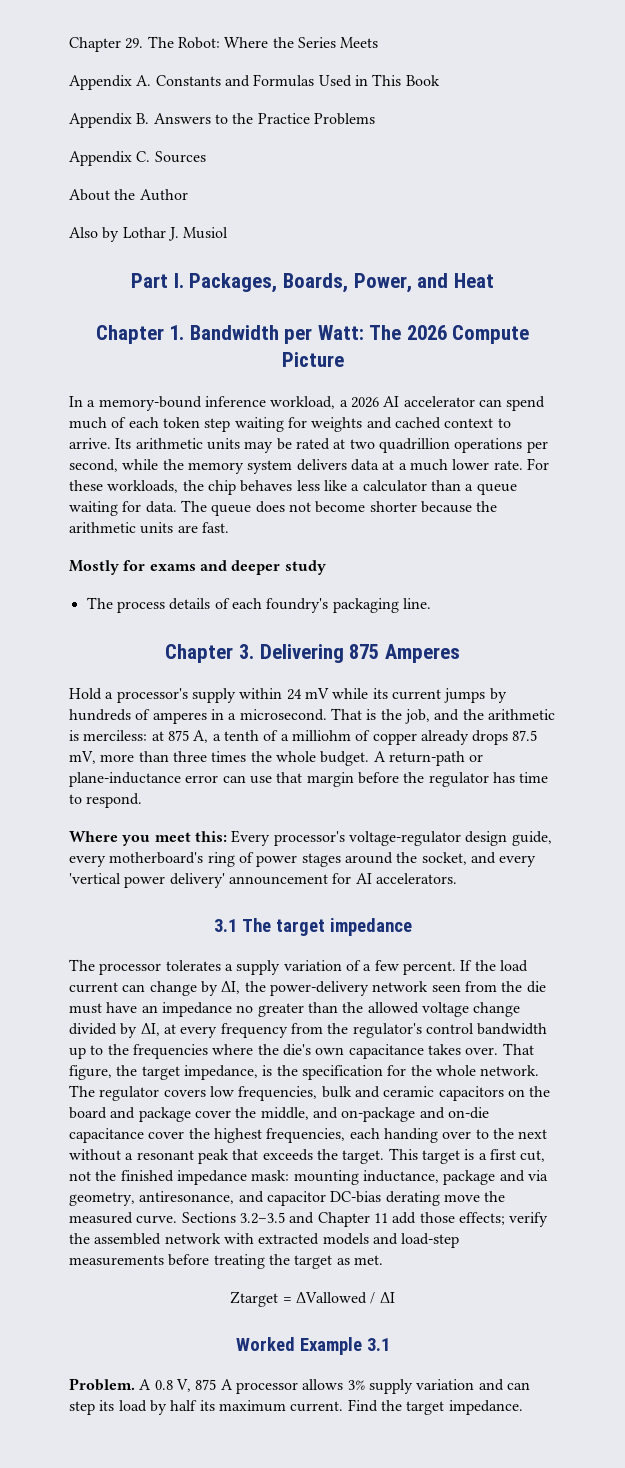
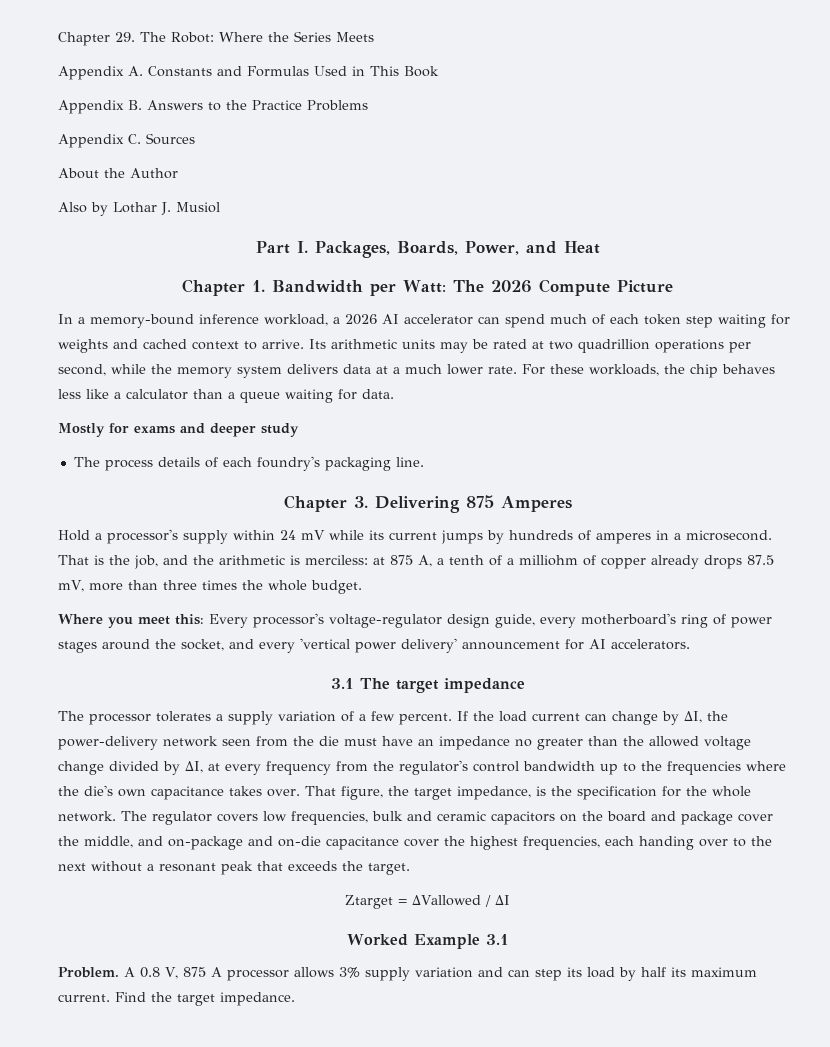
[180,500,498,516] [69,522,229,534] The queue does not become shorter because the arithmetic units are fast. -> (394, 394) none
[373,751,484,766] [69,772,549,787] [69,793,143,808] A return-path or plane-inductance error can use that margin before the regulator has time to respond. -> (362, 587) none
[388,1148,546,1164] [69,1170,548,1185] [69,1191,506,1206] [69,1212,549,1227] [69,1233,460,1248] [69,1254,383,1269] This target is a first cut, not the finished impedance mask: mounting inductance, package and via geometry, antiresonance, and capacitor DC-bias derating move the measured curve. Sections 3.2–3.5 and Chapter 11 add those effects; verify the assembled network with extracted models and load-step measurements before treating the target as met. -> (410, 869) none

